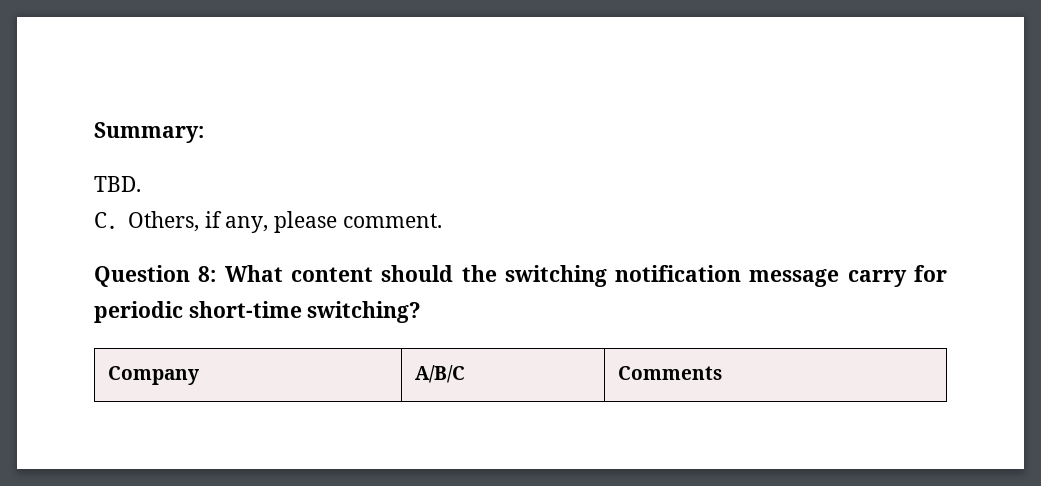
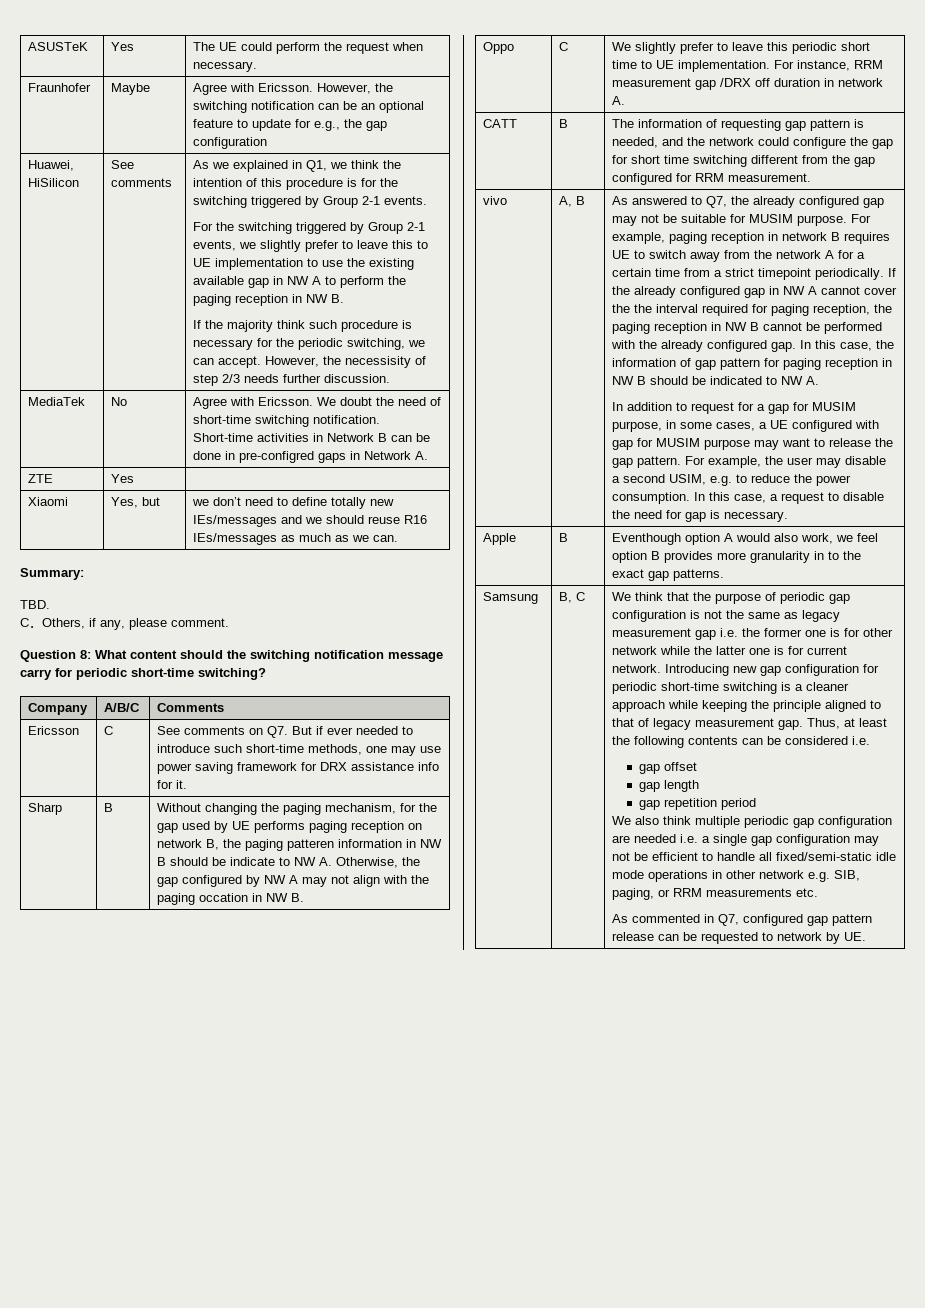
(94, 132) none -> [28,42,89,51] [111,42,135,51] [193,42,424,54] [193,61,258,72] [28,83,92,92] [111,83,151,95] [193,83,394,95] [193,101,425,113] [193,119,388,131] [193,137,268,149] [28,160,75,171] [28,178,80,187] [111,160,135,169] [111,178,173,187] [193,160,402,172] [193,178,399,190] [193,196,428,208] [193,222,426,234] [193,240,429,252] [193,258,415,270] [193,276,407,288] [193,294,345,306] [193,320,413,332] [193,338,426,350] [193,356,427,368] [193,374,391,386] [28,397,86,406] [111,397,128,406] [193,397,442,409] [193,415,381,427] [193,433,431,442] [193,451,429,463] [28,474,54,483] [111,474,135,483] [28,497,69,506] [111,497,161,508] [192,497,395,509] [193,515,428,527] [193,533,399,545] ASUSTeK | Yes | The UE could perform the request when necessary. // Fraunhofer | Maybe | Agree with Ericsson. However, the switching notification can be an optional feature to update for e.g., the gap configuration // Huawei, HiSilicon | See comments | As we explained in Q1, we think the intention of this procedure is for the switching triggered by Group 2-1 events. // For the switching triggered by Group 2-1 events, we slightly prefer to leave this to UE implementation to use the existing available gap in NW A to perform the paging reception in NW B. // If the majority think such procedure is necessary for the periodic switching, we can accept. However, the necessisity of step 2/3 needs further discussion. // MediaTek | No | Agree with Ericsson. We doubt the need of short-time switching notification. Short-time activities in Network B can be done in pre-configred gaps in Network A. // ZTE | Yes | // Xiaomi | Yes, but | we don’t need to define totally new IEs/messages and we should reuse R16 IEs/messages as much as we can. //
(723, 373) none -> [28,726,80,735] [104,726,114,735] [157,726,414,738] [157,744,442,756] [157,762,440,774] [157,780,188,789] [28,803,63,815] [104,803,114,812] [157,803,438,815] [157,821,423,833] [157,839,443,851] [157,857,421,868] [157,875,430,887] [157,893,305,905] [483,42,515,54] [559,42,569,51] [612,42,871,54] [612,60,884,72] [612,78,884,90] [612,96,626,105] [483,119,518,128] [559,119,569,128] [612,119,865,131] [612,137,894,149] [612,155,876,167] [612,173,812,185] [483,196,508,205] [559,196,586,207] [612,196,885,208] [612,214,872,226] [612,232,891,244] [612,250,866,262] [612,268,897,280] [612,286,898,298] [612,304,893,316] [612,322,883,334] [611,340,895,352] [612,358,893,370] [612,376,820,385] [612,402,857,414] [612,420,880,432] [612,438,894,450] [612,456,887,468] [612,474,852,486] [612,492,885,504] [612,510,789,522] [483,533,517,545] [559,533,569,542] [612,533,879,545] [612,551,862,563] [612,569,725,581] [483,592,539,604] [559,592,586,603] [612,592,851,604] [612,610,841,622] [612,628,894,640] [612,646,848,655] [612,664,880,676] [612,682,850,694] [612,700,882,712] [612,718,888,730] [612,736,871,748] [638,762,697,774] [638,780,699,792] [638,798,756,810] [612,816,893,828] [612,834,880,846] [612,852,897,861] [612,870,861,882] [612,888,819,900] [612,914,873,926] [612,932,867,944] // Ericsson | C | See comments on Q7. But if ever needed to introduce such short-time methods, one may use power saving framework for DRX assistance info for it. // Sharp | B | Without changing the paging mechanism, for the gap used by UE performs paging reception on network B, the paging patteren information in NW B should be indicate to NW A. Otherwise, the gap configured by NW A may not align with the paging occation in NW B. // Oppo | C | We slightly prefer to leave this periodic short time to UE implementation. For instance, RRM measurement gap /DRX off duration in network A. // CATT | B | The information of requesting gap pattern is needed, and the network could configure the gap for short time switching different from the gap configured for RRM measurement. // vivo | A, B | As answered to Q7, the already configured gap may not be suitable for MUSIM purpose. For example, paging reception in network B requires UE to switch away from the network A for a certain time from a strict timepoint periodically. If the already configured gap in NW A cannot cover the the interval required for paging reception, the paging reception in NW B cannot be performed with the already configured gap. In this case, the information of gap pattern for paging reception in NW B should be indicated to NW A. // In addition to request for a gap for MUSIM purpose, in some cases, a UE configured with gap for MUSIM purpose may want to release the gap pattern. For example, the user may disable a second USIM, e.g. to reduce the power consumption. In this case, a request to disable the need for gap is necessary. // Apple | B | Eventhough option A would also work, we feel option B provides more granularity in to the exact gap patterns. // Samsung | B, C | We think that the purpose of periodic gap configuration is not the same as legacy measurement gap i.e. the former one is for other network while the latter one is for current network. Introducing new gap configuration for periodic short-time switching is a cleaner approach while keeping the principle aligned to that of legacy measurement gap. Thus, at least the following contents can be considered i.e. // gap offset // gap length // gap repetition period // We also think multiple periodic gap configuration are needed i.e. a single gap configuration may not be efficient to handle all fixed/semi-static idle mode operations in other network e.g. SIB, paging, or RRM measurements etc. // As commented in Q7, configured gap pattern release can be requested to network by UE.

